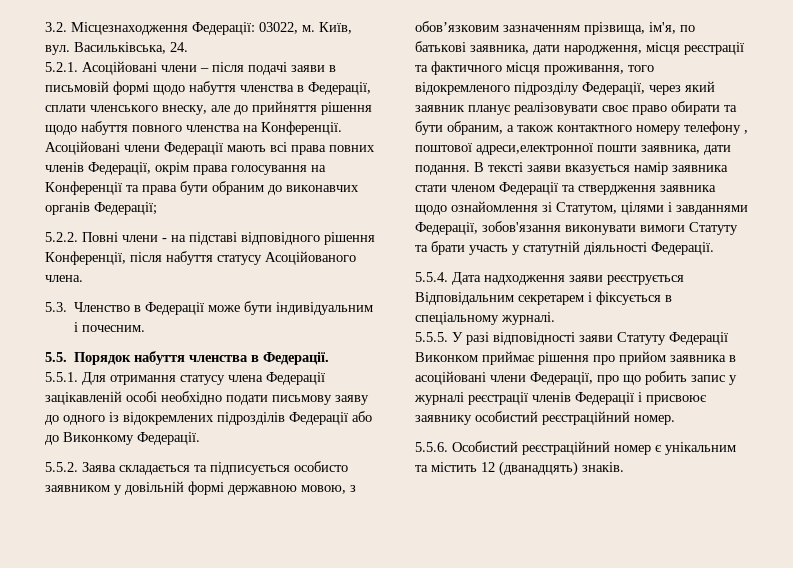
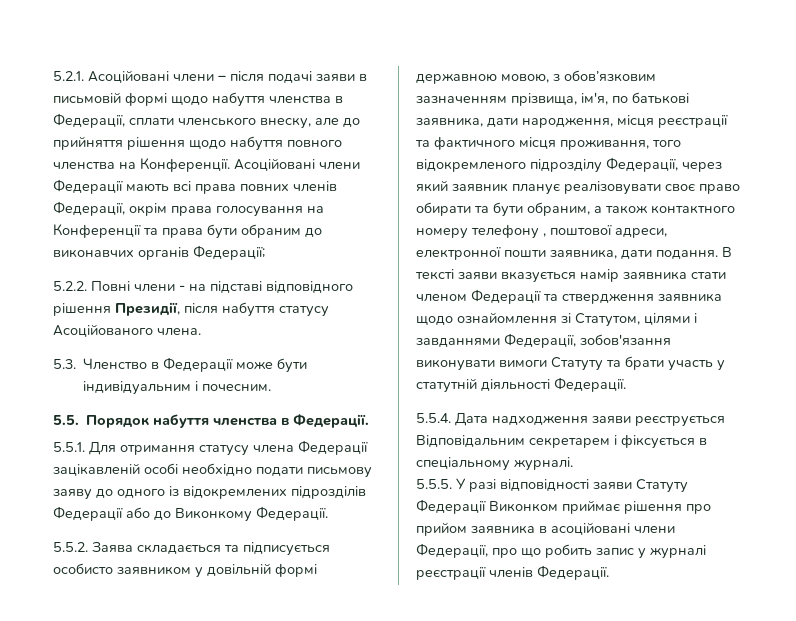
[45,22,352,35] [45,42,188,55] 3.2. Місцезнаходження Федерації: 03022, м. Київ, вул. Васильківська, 24. // -> (53, 76) none
[45,251,126,265] Конференції, -> [115,302,180,316] Президії,
[476,143,593,155] адреси,електронної -> [615,228,667,238] [416,247,501,260] адреси, електронної
[575,392,706,405] [415,411,675,425] [415,441,736,455] [415,461,624,476] Федерації і присвоює заявнику особистий реєстраційний номер. // 5.5.6. Особистий реєстраційний номер є унікальним та містить 12 (дванадцять) знаків. -> [537,565,609,580] Федерації.

